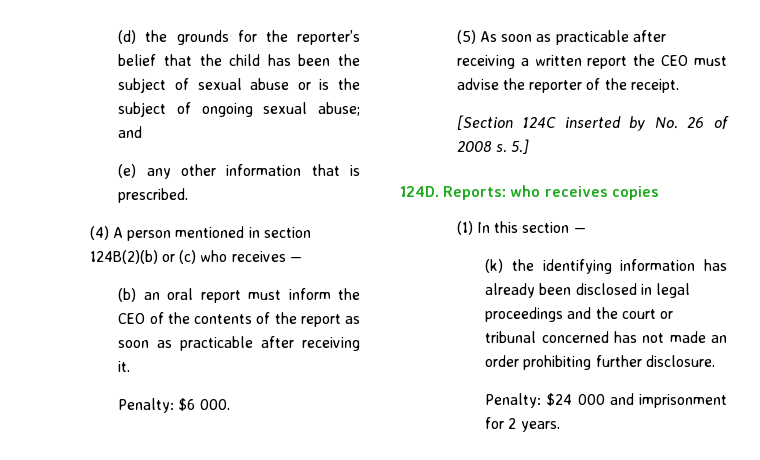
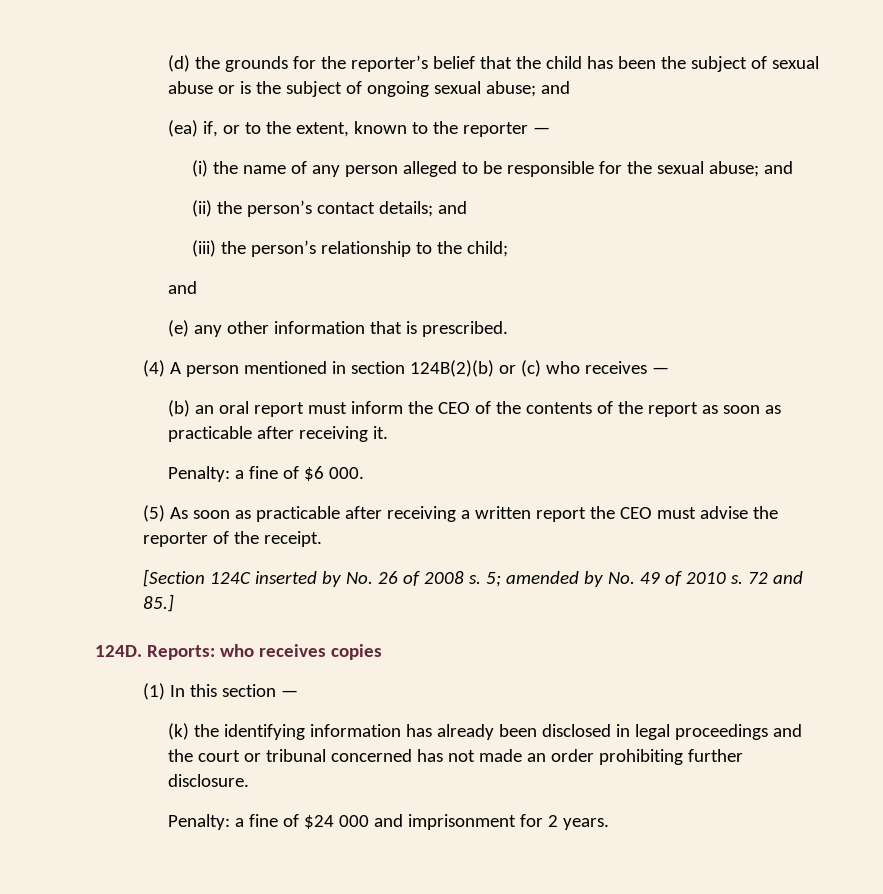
(143, 132) none -> [167,120,550,137] [191,160,793,177] [191,200,467,217] [191,240,508,257] [167,281,197,294] // (ea) if, or to the extent, known to the reporter — // (i) the name of any person alleged to be responsible for the sexual abuse; and // (ii) the person’s contact details; and // (iii) the person’s relationship to the child; // and
(175, 405) none -> [234,466,299,479] a fine of
[511,139,530,154] 5.] -> [486,571,804,587] [143,594,175,612] 5; amended by No. 49 of 2010 s. 72 and 85.]
(542, 400) none -> [234,814,299,827] a fine of

